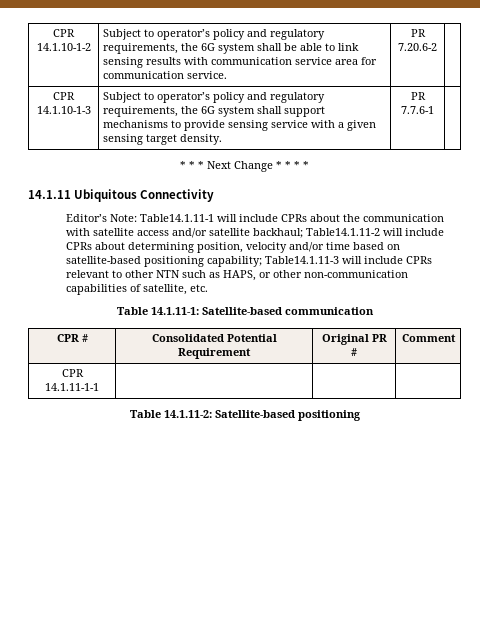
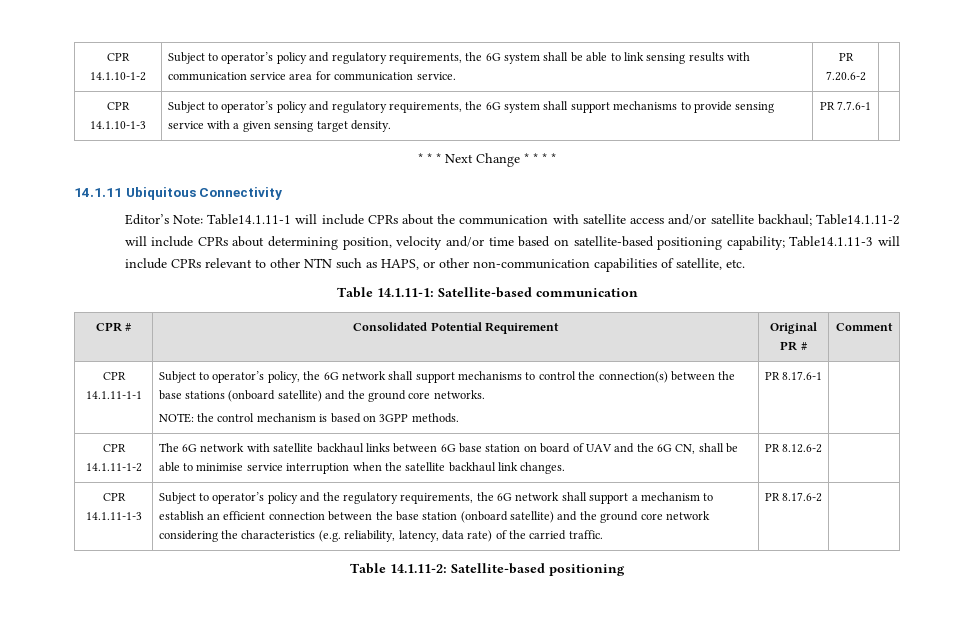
(99, 387) | -> [158,371,736,383] [158,390,485,402] [158,413,459,423] [764,371,823,380] [102,444,126,452] [85,463,142,472] [158,443,739,454] [158,462,566,474] [764,444,823,453] [102,493,126,501] [85,512,142,520] [158,492,714,504] [158,511,710,523] [158,530,603,542] [764,492,823,502] Subject to operator’s policy, the 6G network shall support mechanisms to control the connection(s) between the base stations (onboard satellite) and the ground core networks. // NOTE: the control mechanism is based on 3GPP methods. | PR 8.17.6-1 | // CPR 14.1.11-1-2 | The 6G network with satellite backhaul links between 6G base station on board of UAV and the 6G CN, shall be able to minimise service interruption when the satellite backhaul link changes. | PR 8.12.6-2 | // CPR 14.1.11-1-3 | Subject to operator’s policy and the regulatory requirements, the 6G network shall support a mechanism to establish an efficient connection between the base station (onboard satellite) and the ground core network considering the characteristics (e.g. reliability, latency, data rate) of the carried traffic. | PR 8.17.6-2

